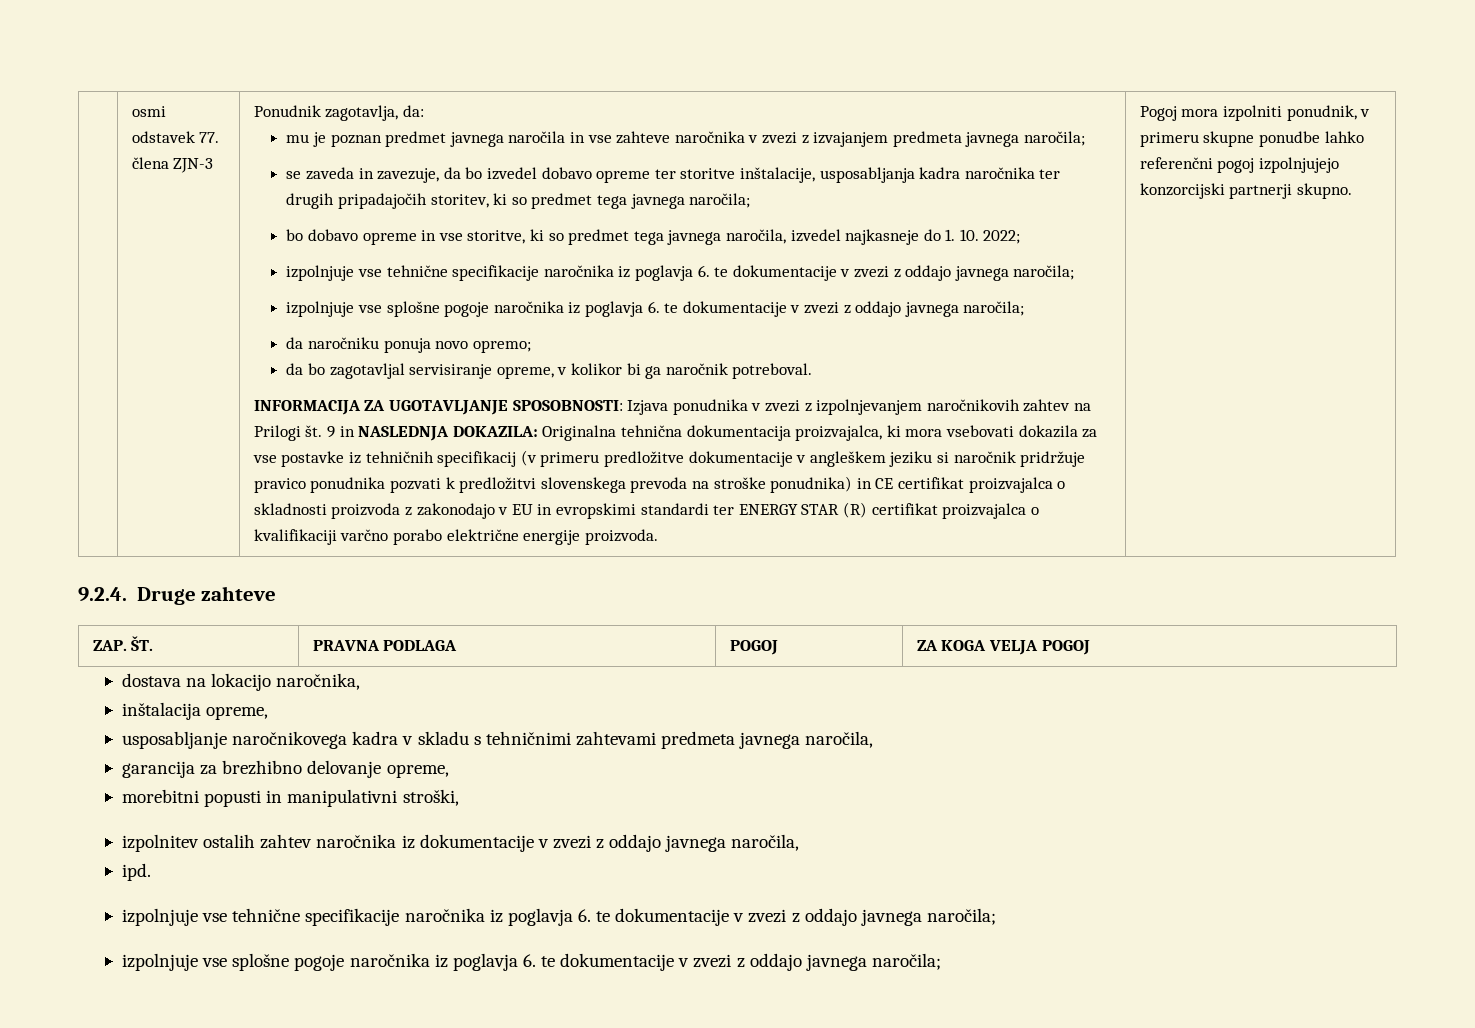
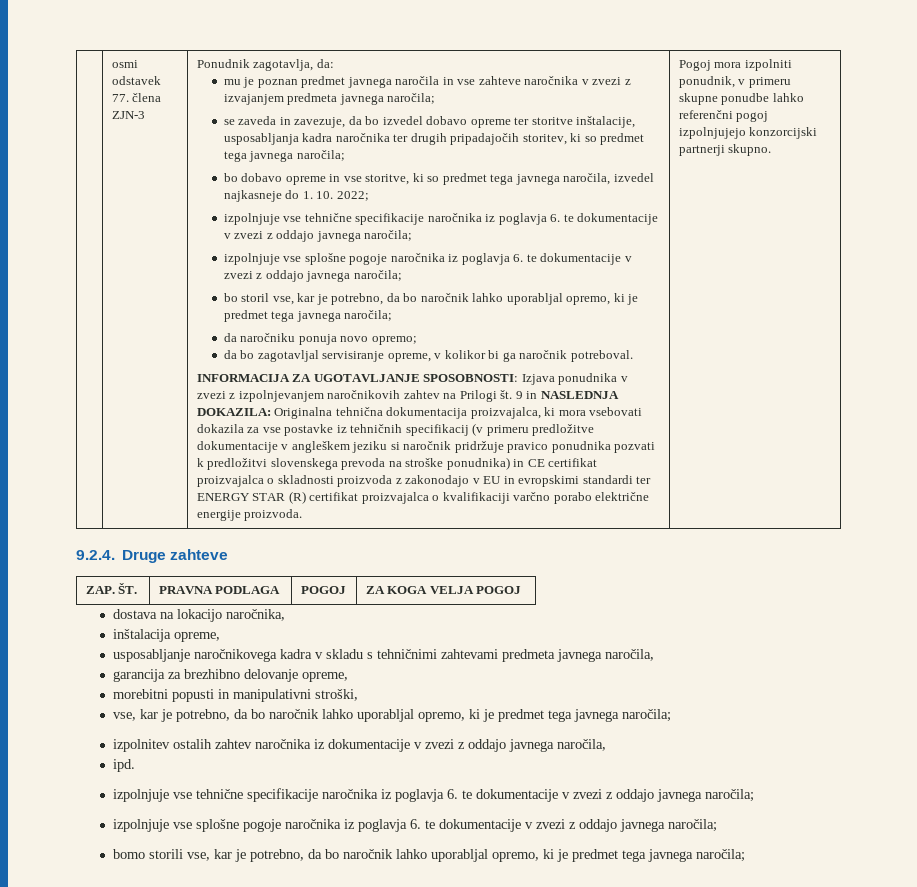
(1025, 308) none -> [223,293,639,305] [223,310,393,322] // bo storil vse, kar je potrebno, da bo naročnik lahko uporabljal opremo, ki je predmet tega javnega naročila;
(459, 797) none -> [112,709,671,722] // vse, kar je potrebno, da bo naročnik lahko uporabljal opremo, ki je predmet tega javnega naročila;
(941, 961) none -> [112,849,745,862] // bomo storili vse, kar je potrebno, da bo naročnik lahko uporabljal opremo, ki je predmet tega javnega naročila;

